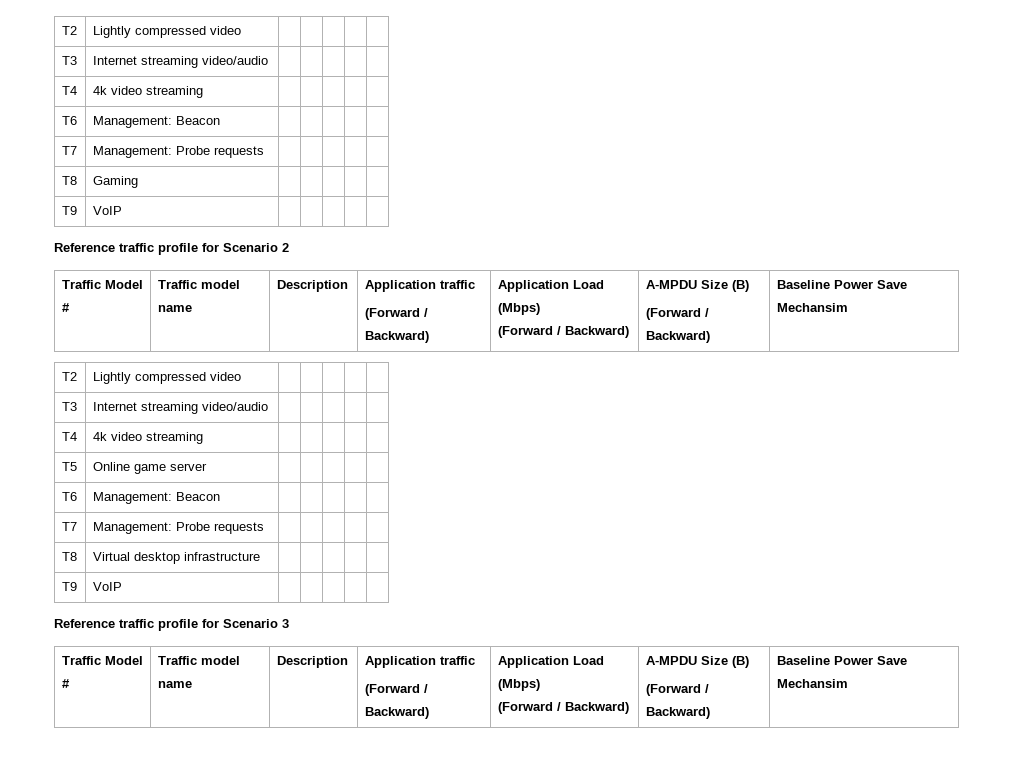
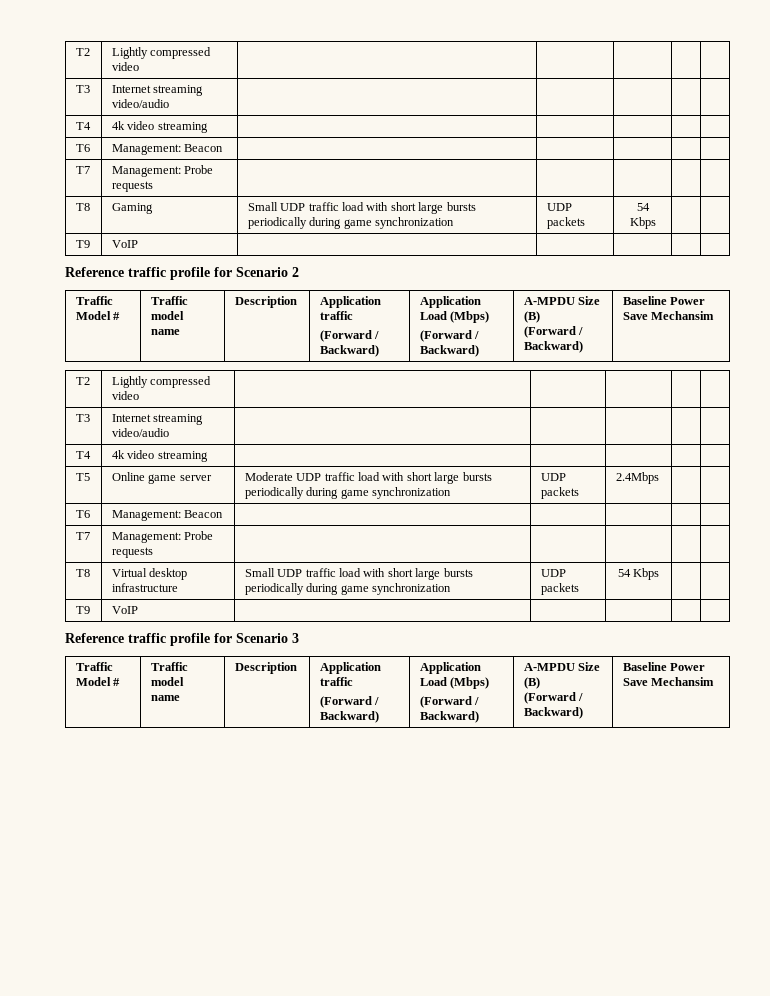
(138, 182) | | -> [247,202,476,214] [247,217,455,229] [546,203,572,211] [546,217,585,229] [636,203,650,211] [629,217,656,229] Small UDP traffic load with short large bursts periodically during game synchronization | UDP packets | 54 Kbps
(207, 467) | | -> [244,472,492,484] [244,487,452,499] [540,473,566,481] [540,487,579,499] [615,472,659,484] Moderate UDP traffic load with short large bursts periodically during game synchronization | UDP packets | 2.4Mbps
(260, 556) | | -> [244,568,473,580] [244,583,452,595] [540,569,566,577] [540,583,579,595] [617,568,660,580] Small UDP traffic load with short large bursts periodically during game synchronization | UDP packets | 54 Kbps

